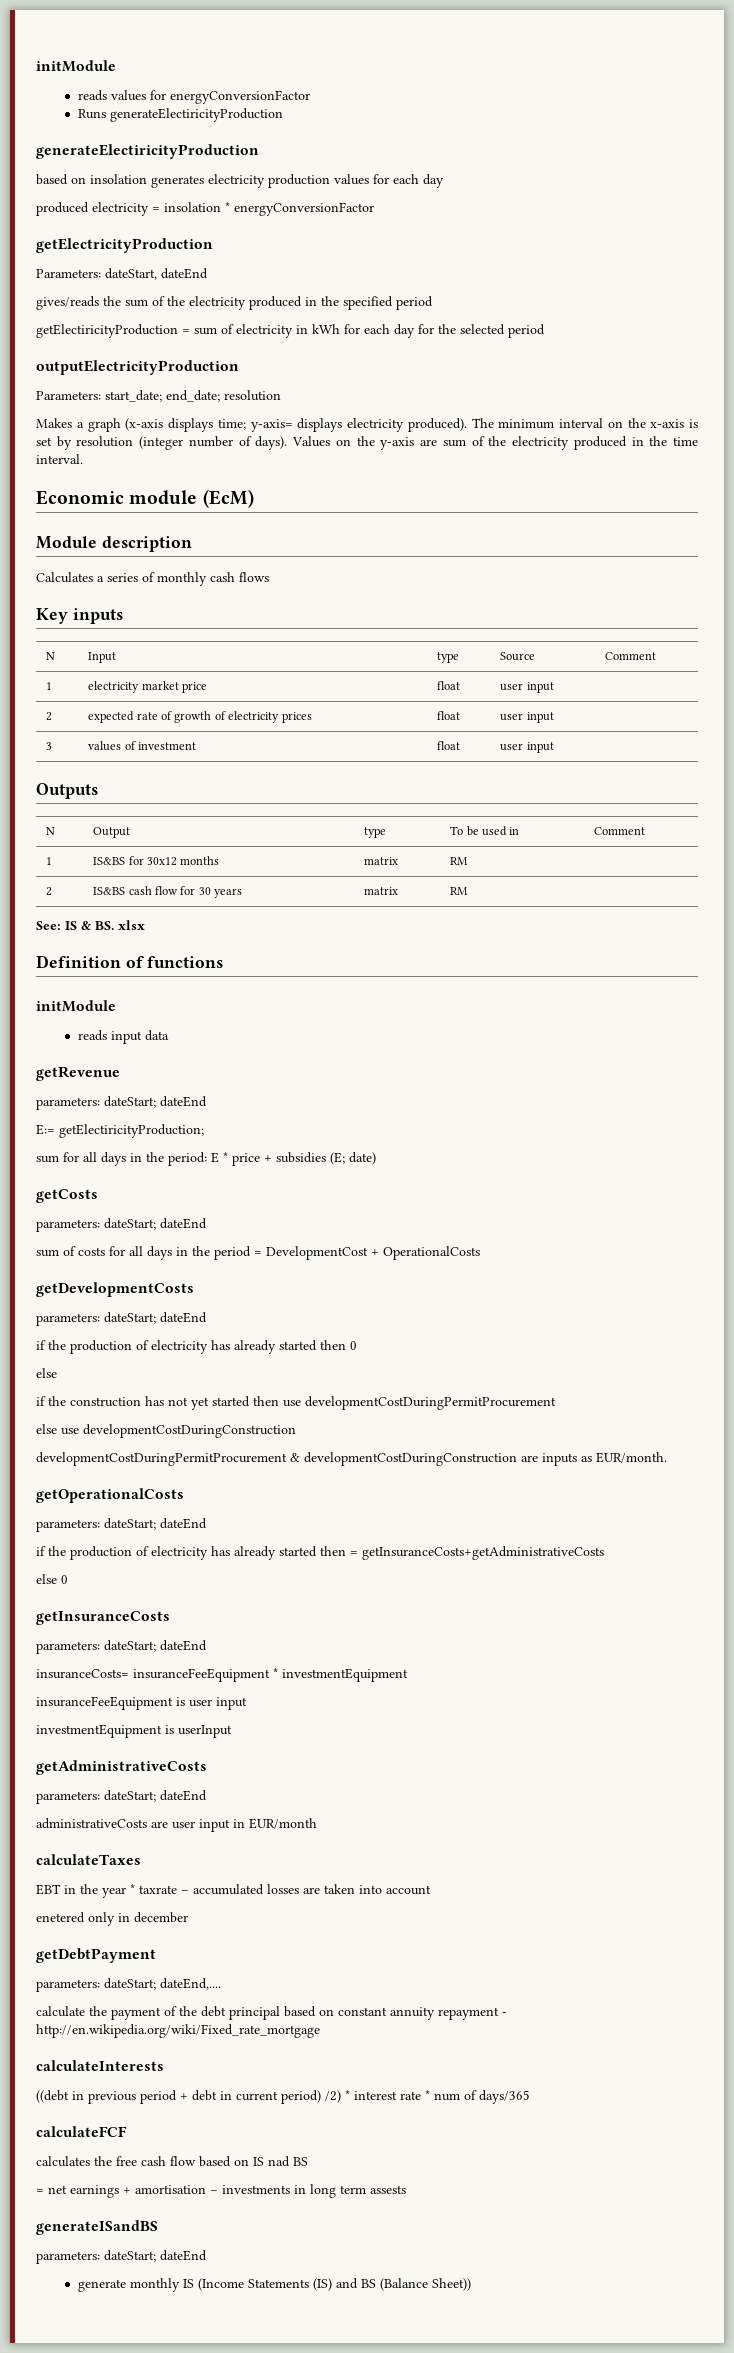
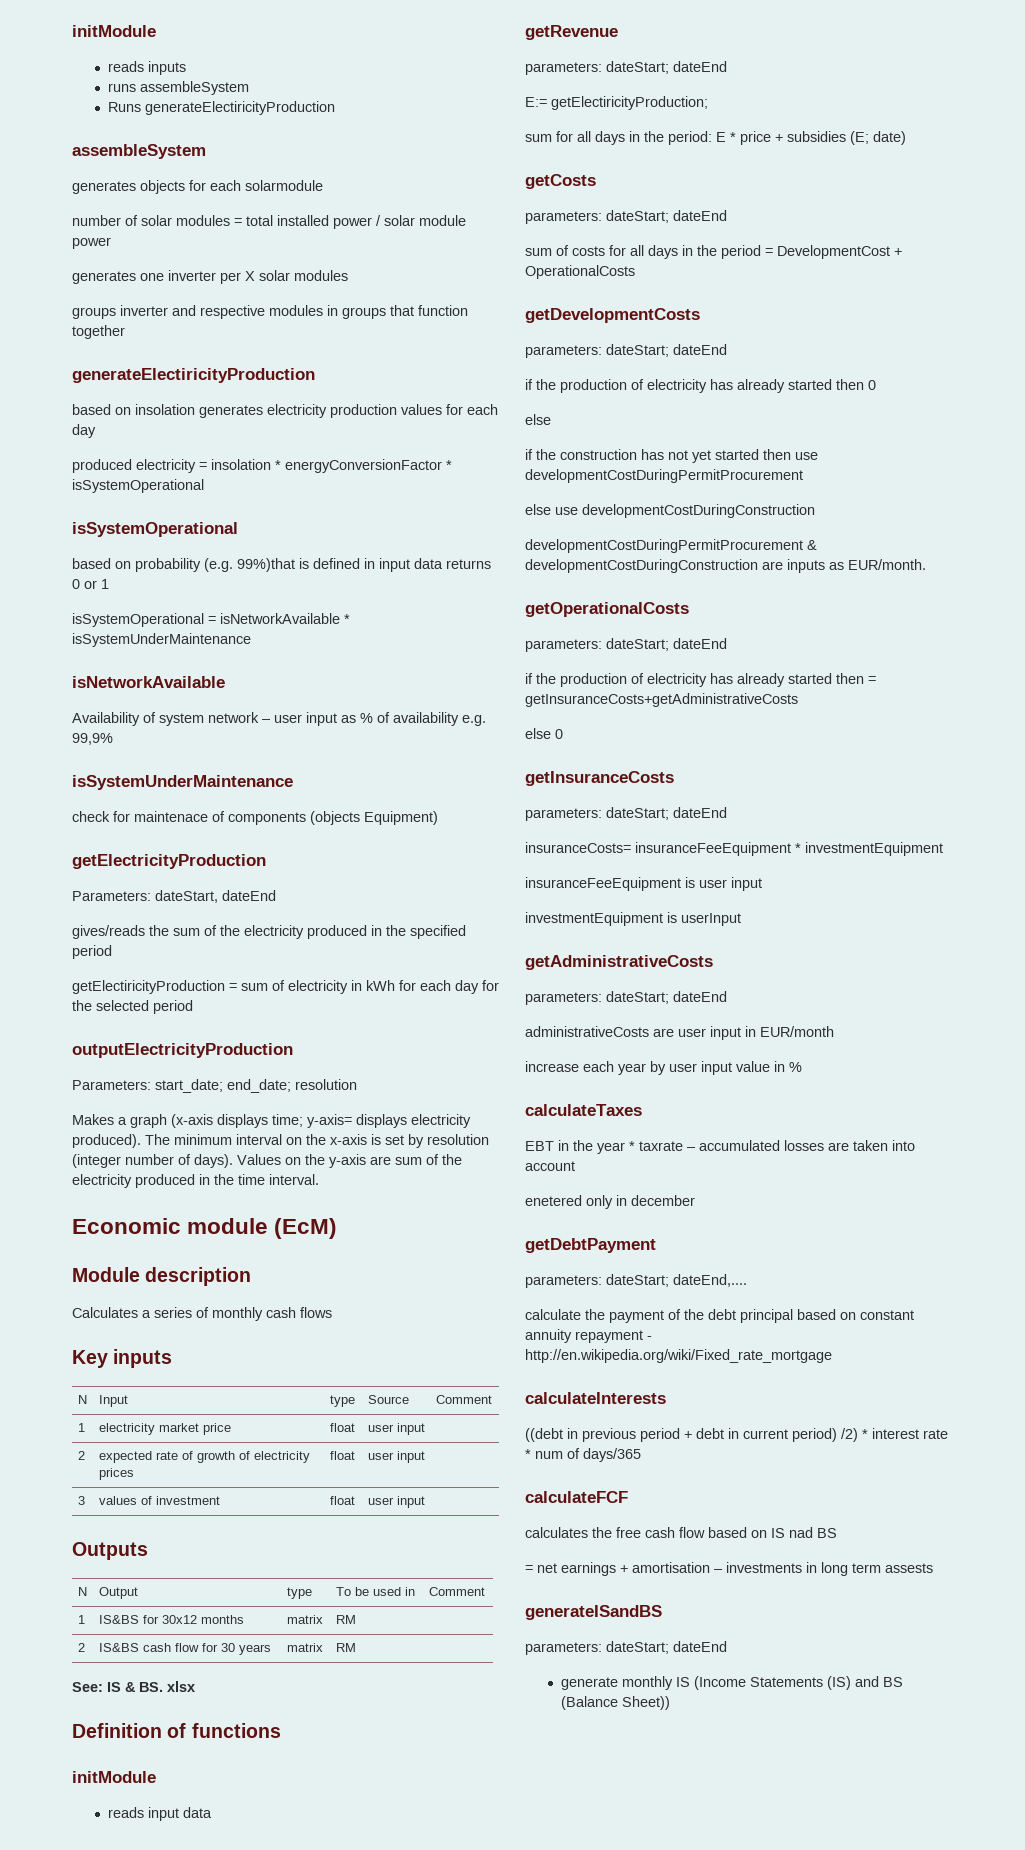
[36,60,116,72] [78,90,311,104] initModule // reads values for energyConversionFactor -> [72,25,156,37] [107,61,186,75] [107,81,249,95] initModule // reads inputs // runs assembleSystem
(284, 115) none -> [72,144,206,159] [72,180,323,194] [72,215,466,229] [72,237,111,249] [72,270,348,284] [72,305,468,319] [72,325,125,339] // assembleSystem // generates objects for each solarmodule // number of solar modules = total installed power / solar module power // generates one inverter per X solar modules // groups inverter and respective modules in groups that function together
(374, 209) none -> [446,460,452,470] [72,479,204,493] [72,522,238,537] [72,558,491,572] [72,579,109,589] [72,613,350,627] [72,633,251,647] [72,676,225,688] [72,712,486,726] [72,733,113,745] [72,775,293,790] [72,811,438,825] * isSystemOperational // isSystemOperational // based on probability (e.g. 99%)that is defined in input data returns 0 or 1 // isSystemOperational = isNetworkAvailable * isSystemUnderMaintenance // isNetworkAvailable // Availability of system network – user input as % of availability e.g. 99,9% // isSystemUnderMaintenance // check for maintenace of components (objects Equipment)
(317, 1823) none -> [525,1061,802,1075] // increase each year by user input value in %

